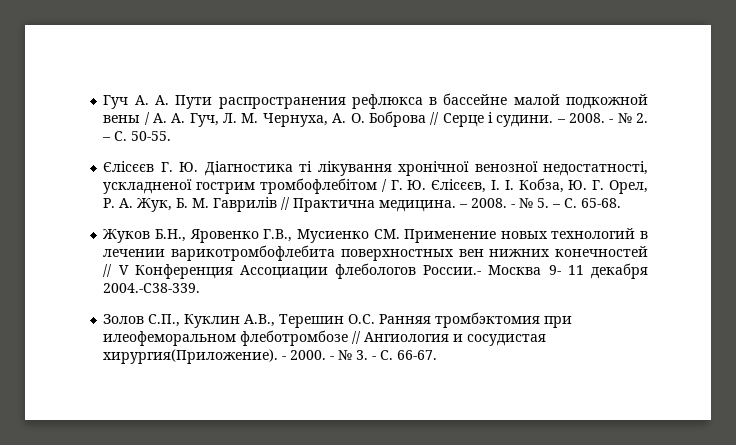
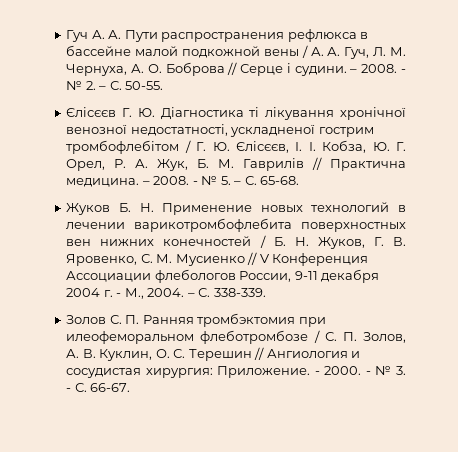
[155,229,400,243] Б.Н., Яровенко Г.В., Мусиенко СМ. -> [118,203,154,212] Б. Н.
(649, 251) none -> [259,235,406,249] [66,254,245,266] / Б. Н. Жуков, Г. В. Яровенко, С. М. Мусиенко
[423,263,649,279] [103,283,201,293] [103,314,376,328] России.- Москва 9- 11 декабря 2004.-С38-339. // Золов С.П., Куклин А.В., Терешин О.С. -> [239,269,380,283] [66,288,266,299] [66,315,140,324] России, 9-11 декабря 2004 г. - М., 2004. – С. 338-339. // Золов С. П.
(349, 338) none -> [313,330,406,343] [66,349,252,361] / С. П. Золов, А. В. Куклин, О. С. Терешин
[103,349,279,364] хирургия(Приложение). -> [145,366,311,378] хирургия: Приложение.

